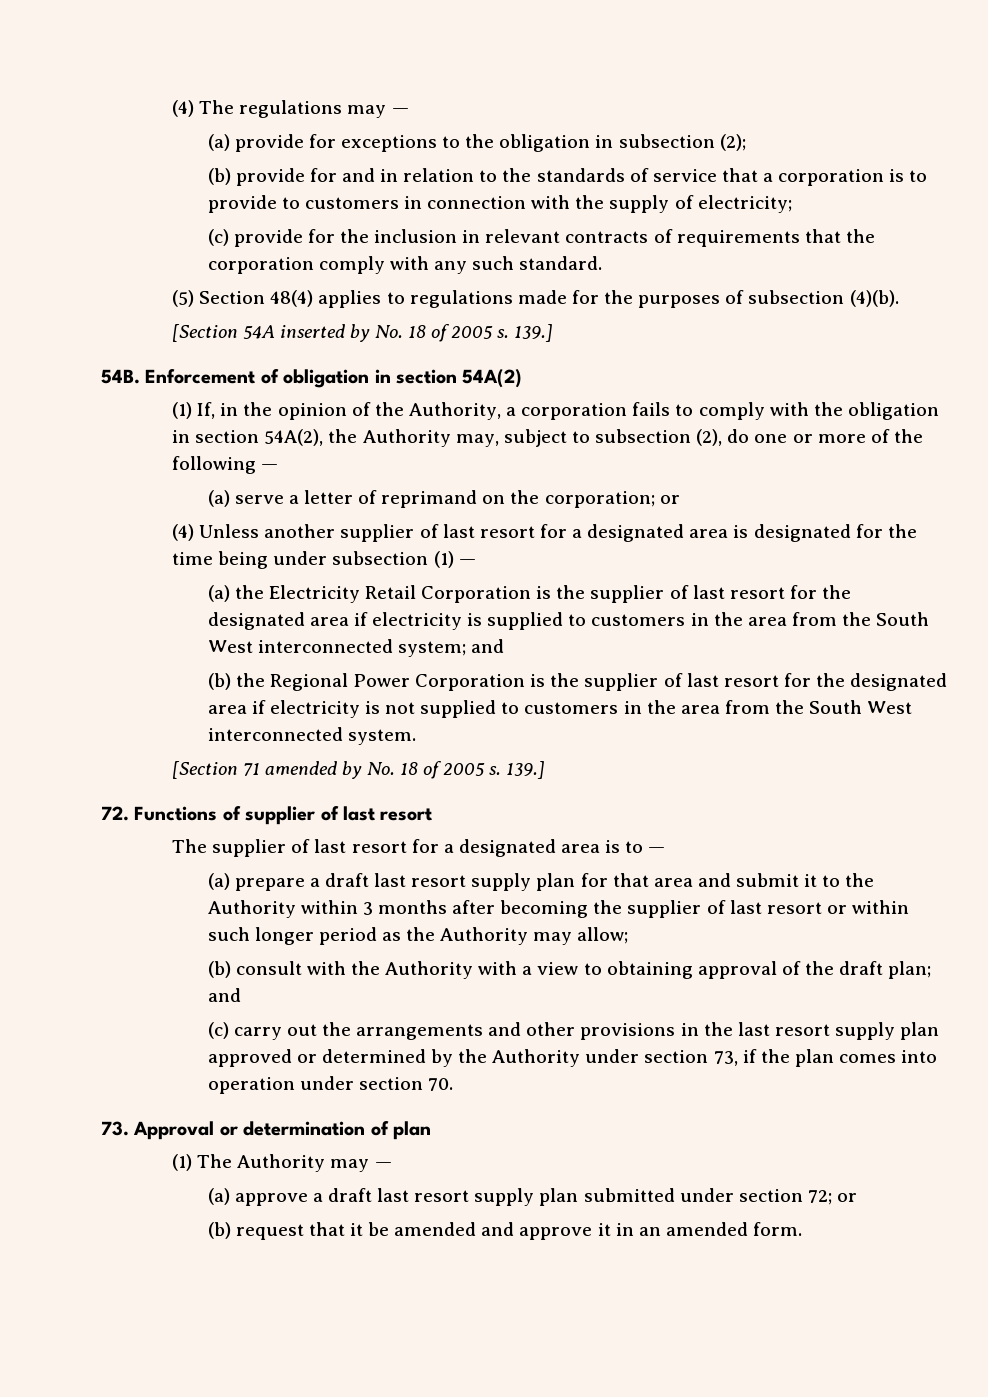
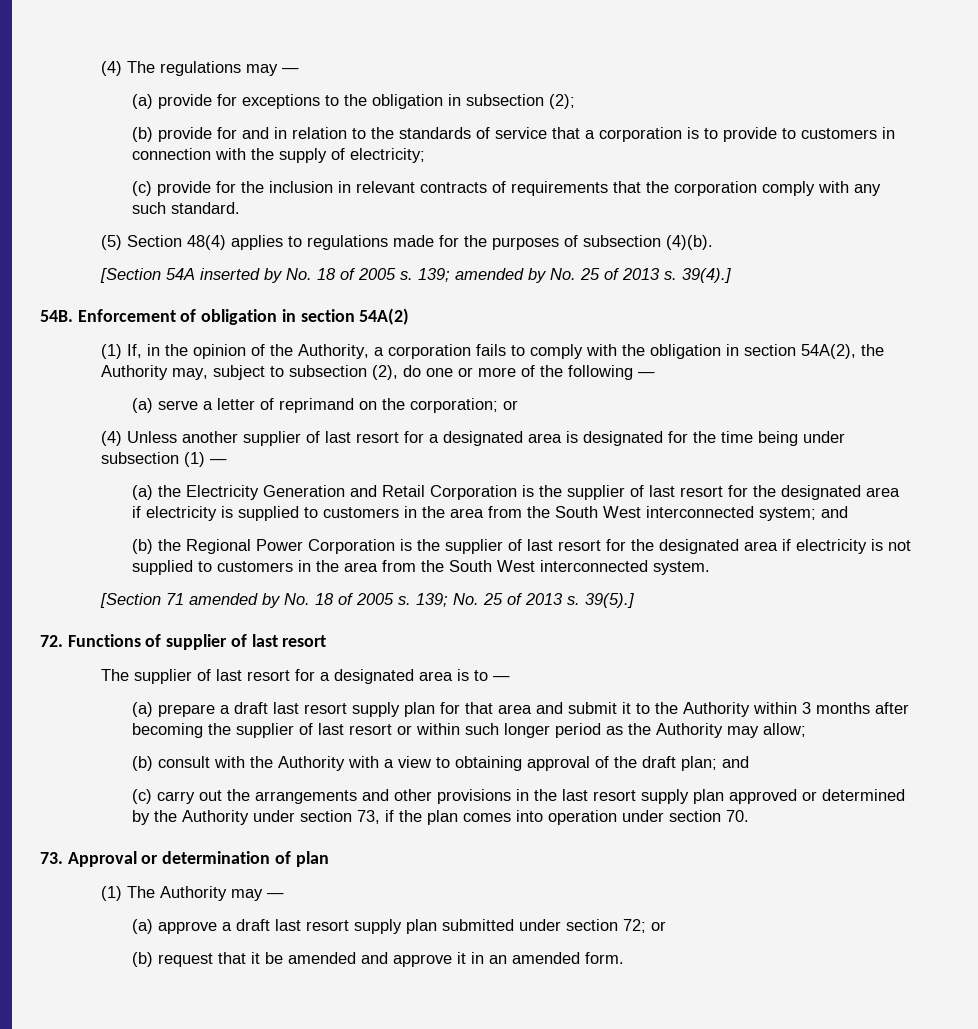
[514,324,554,342] 139.] -> [418,268,732,283] 139; amended by No. 25 of 2013 s. 39(4).]
(360, 594) none -> [262,485,377,497] Generation and
[506,761,546,779] 139.] -> [416,593,635,608] 139; No. 25 of 2013 s. 39(5).]

